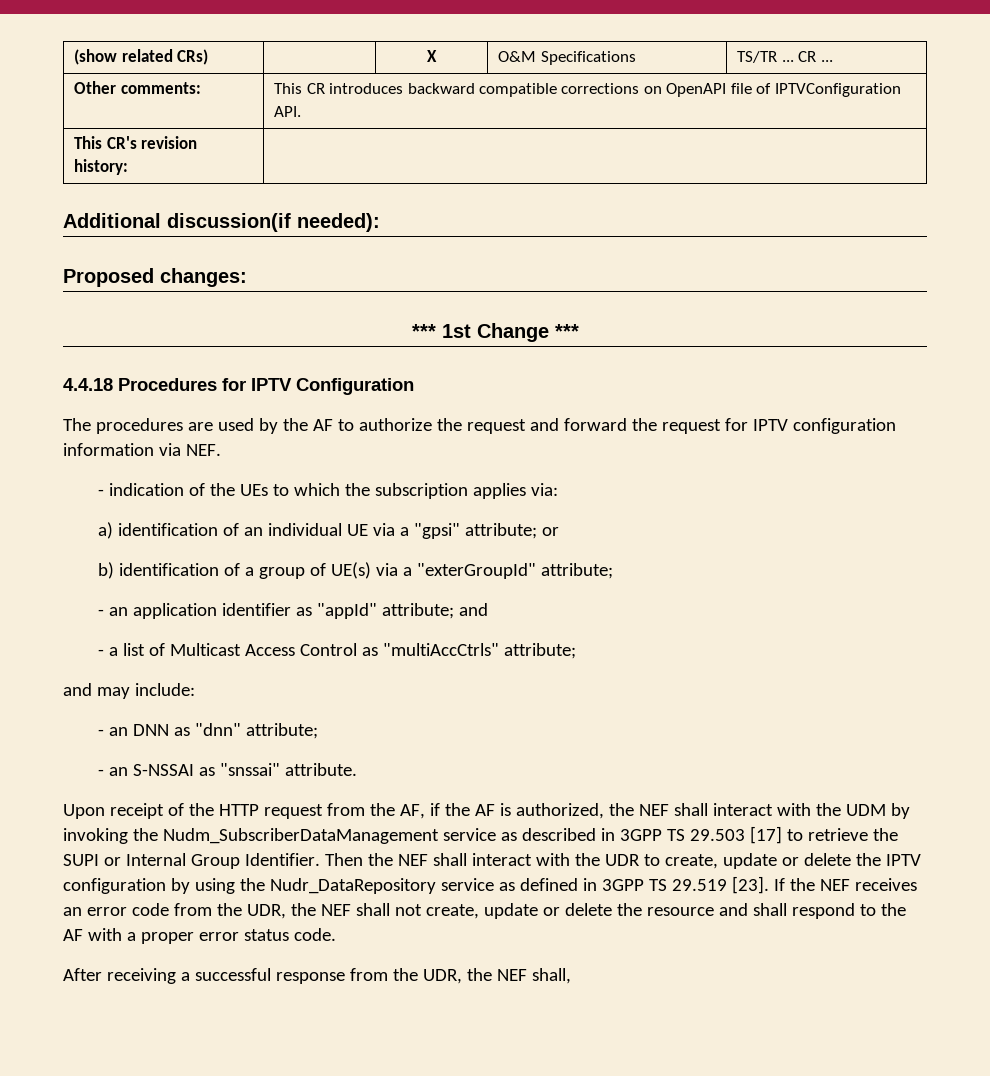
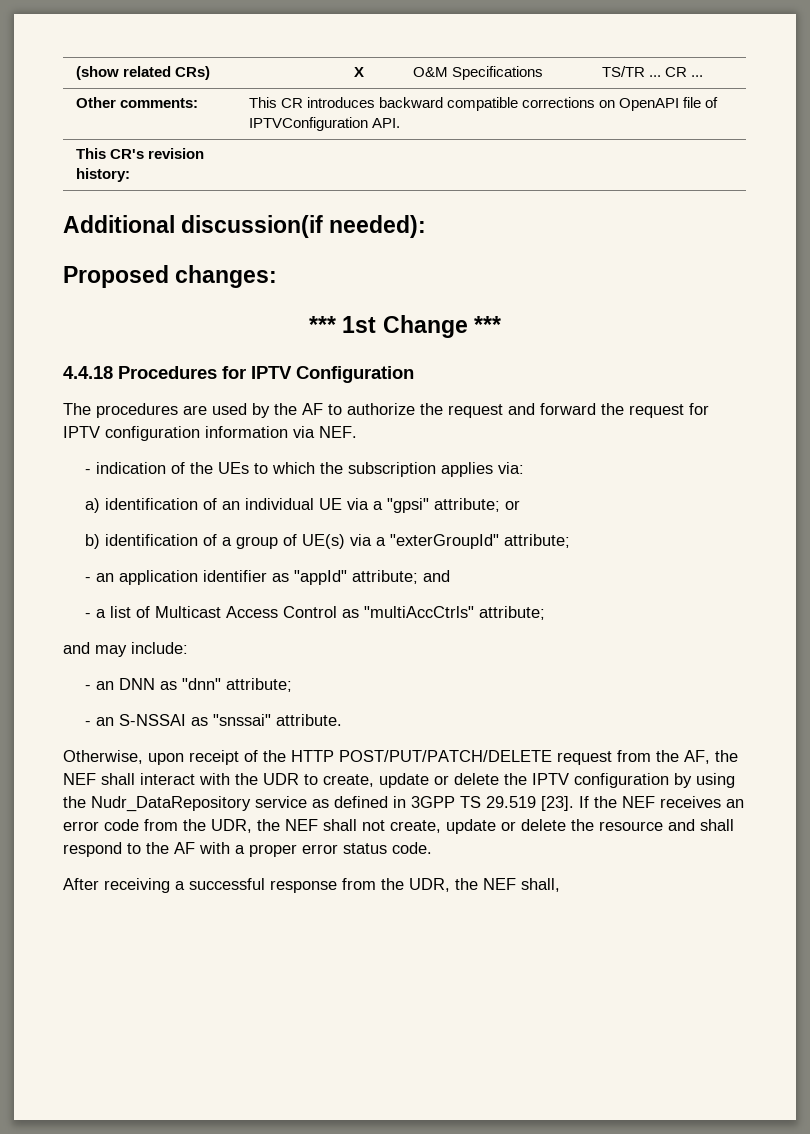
[63,804,105,819] Upon -> [63,750,184,765] Otherwise, upon
(259, 810) none -> [339,750,552,762] POST/PUT/PATCH/DELETE
[429,803,910,819] [63,826,898,844] [63,853,363,869] if the AF is authorized, the NEF shall interact with the UDM by invoking the Nudm_SubscriberDataManagement service as described in 3GPP TS 29.503 [17] to retrieve the SUPI or Internal Group Identifier. Then -> (710, 757) none

